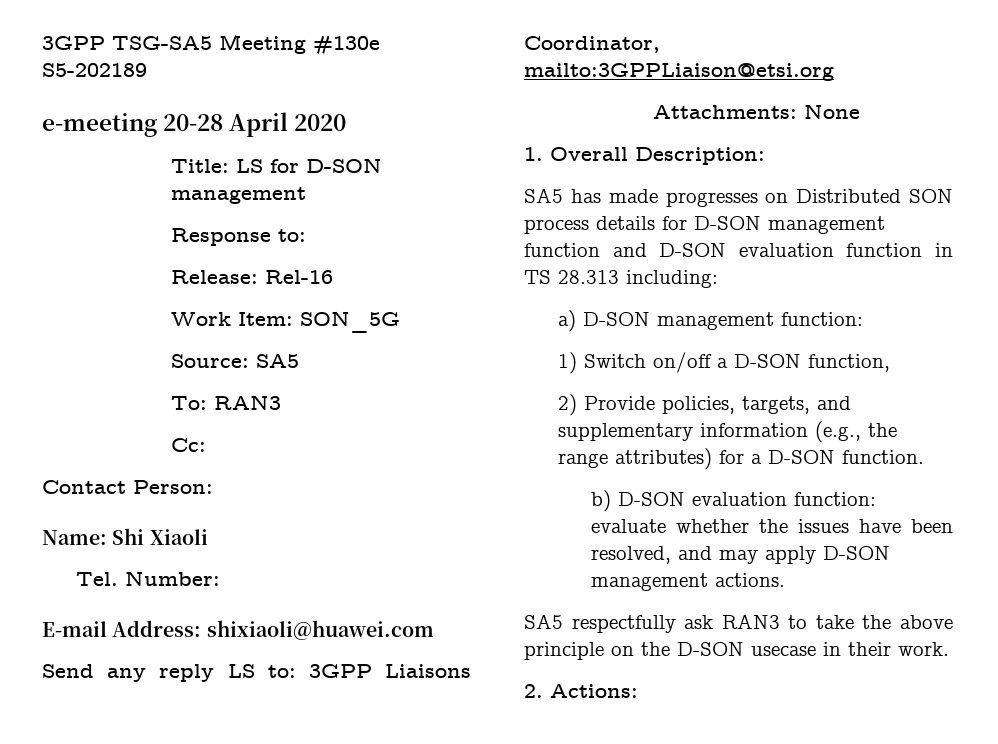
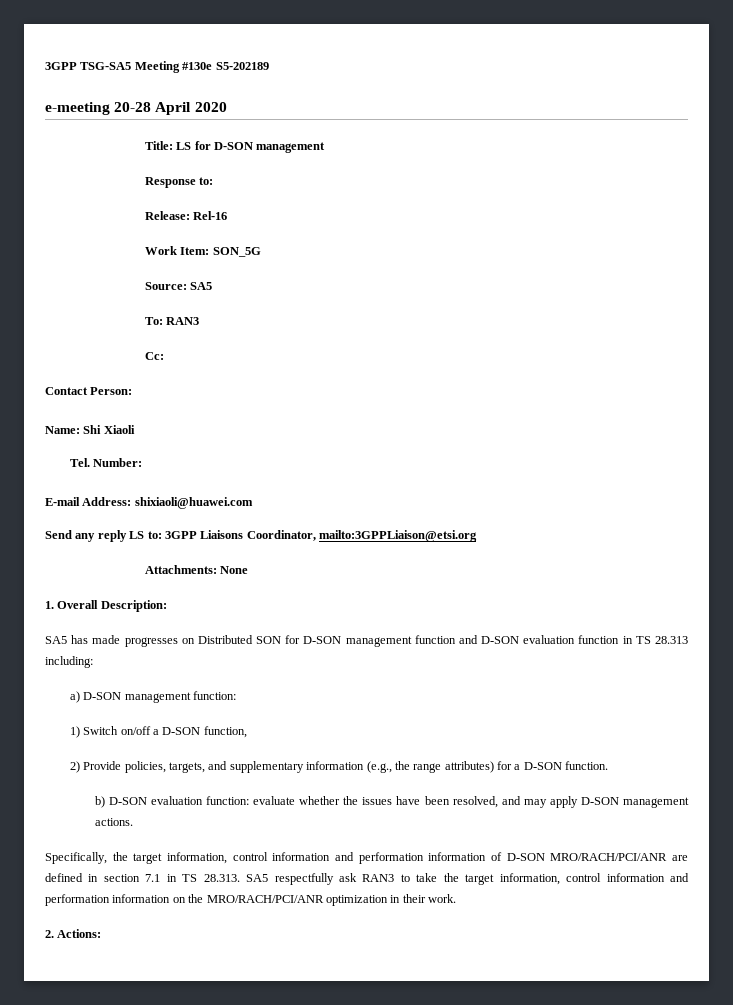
[524,216,655,234] process details -> (282, 640) none
(785, 580) none -> [45,852,689,864] [45,873,240,882] Specifically, the target information, control information and performation information of D-SON MRO/RACH/PCI/ANR are defined in section 7.1 in TS 28.313.
[900,615,953,629] [524,642,816,660] above principle on the D-SON usecase -> [465,873,690,885] [45,894,388,906] target information, control information and performation information on the MRO/RACH/PCI/ANR optimization

